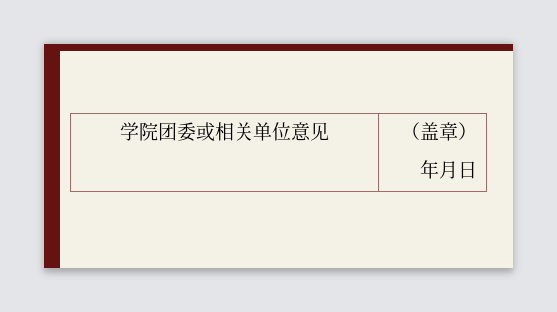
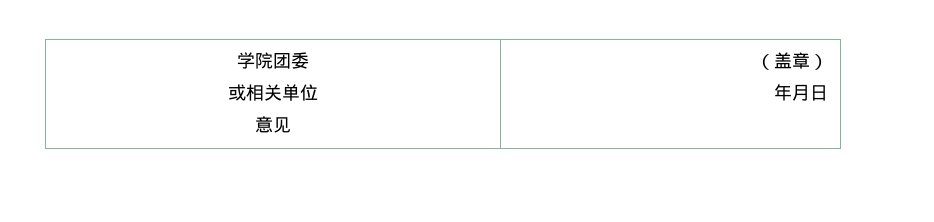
(196, 132) none -> (309, 60) //
(291, 131) none -> (318, 92) //

